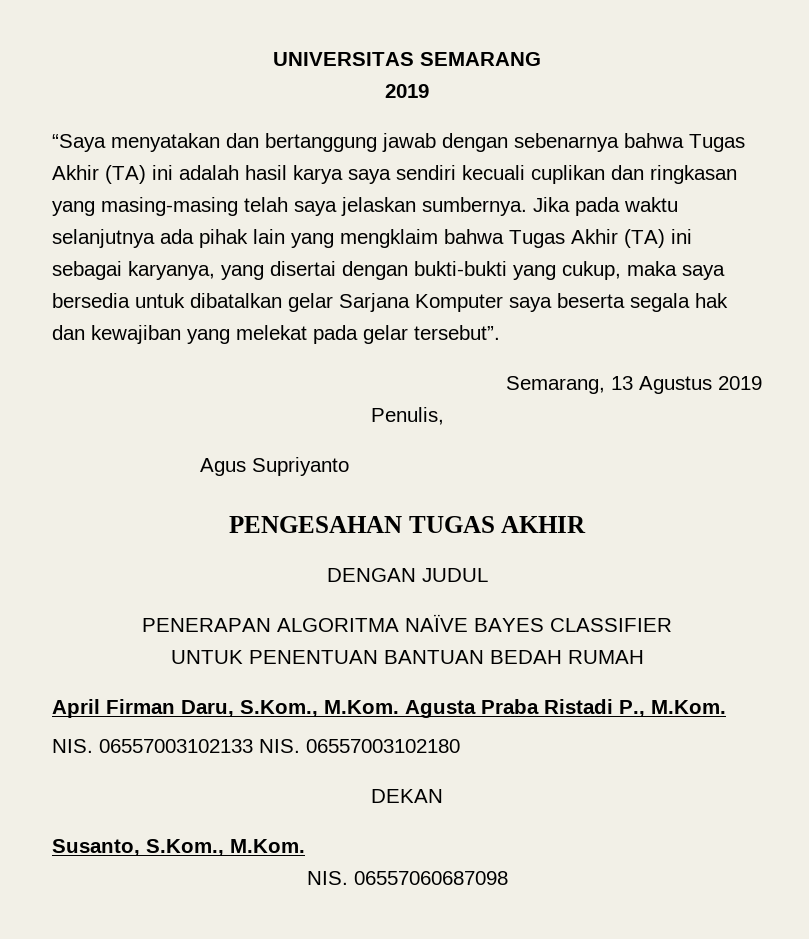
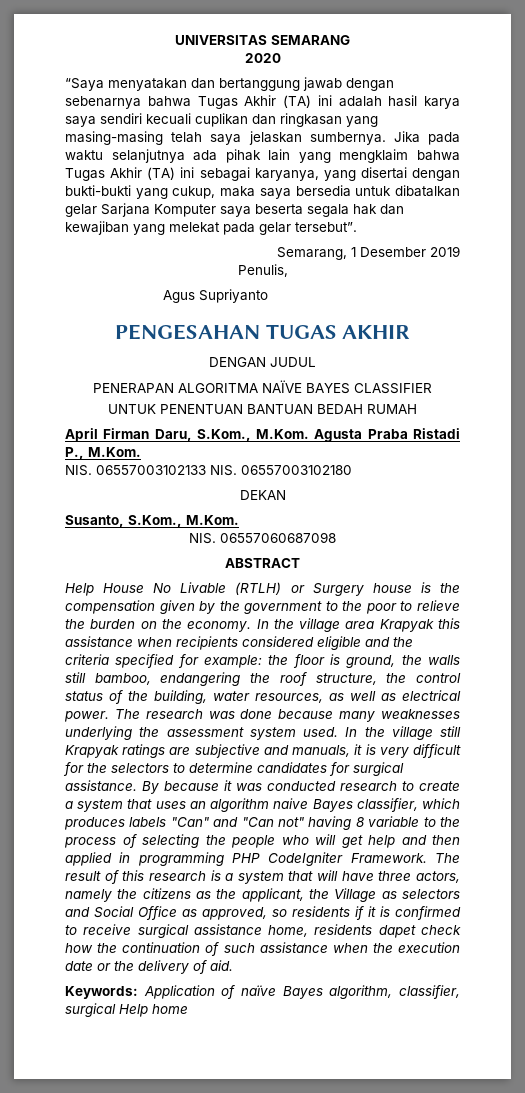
[385,84,429,98] 2019 -> [244,53,281,63] 2020
[611,376,712,394] 13 Agustus -> [351,247,426,257] 1 Desember
(508, 878) none -> [225,558,300,568] [65,582,460,596] [65,600,460,614] [65,618,461,632] [65,636,413,650] [65,654,460,668] [65,672,462,686] [65,690,461,704] [64,709,460,722] [65,726,461,740] [65,744,462,758] [63,762,404,776] [65,780,460,794] [65,798,461,812] [64,816,460,830] [64,834,460,848] [65,852,460,866] [65,870,460,884] [65,888,460,902] [65,906,461,920] [65,924,461,938] [65,942,460,956] [65,960,233,974] [65,985,460,999] [65,1003,188,1017] // ABSTRACT // Help House No Livable (RTLH) or Surgery house is the compensation given by the government to the poor to relieve the burden on the economy. In the village area Krapyak this assistance when recipients considered eligible and the criteria specified for example: the floor is ground, the walls still bamboo, endangering the roof structure, the control status of the building, water resources, as well as electrical power. The research was done because many weaknesses underlying the assessment system used. In the village still Krapyak ratings are subjective and manuals, it is very difficult for the selectors to determine candidates for surgical assistance. By because it was conducted research to create a system that uses an algorithm naive Bayes classifier, which produces labels "Can" and "Can not" having 8 variable to the process of selecting the people who will get help and then applied in programming PHP CodeIgniter Framework. The result of this research is a system that will have three actors, namely the citizens as the applicant, the Village as selectors and Social Office as approved, so residents if it is confirmed to receive surgical assistance home, residents dapet check how the continuation of such assistance when the execution date or the delivery of aid. // Keywords: Application of naïve Bayes algorithm, classifier, surgical Help home

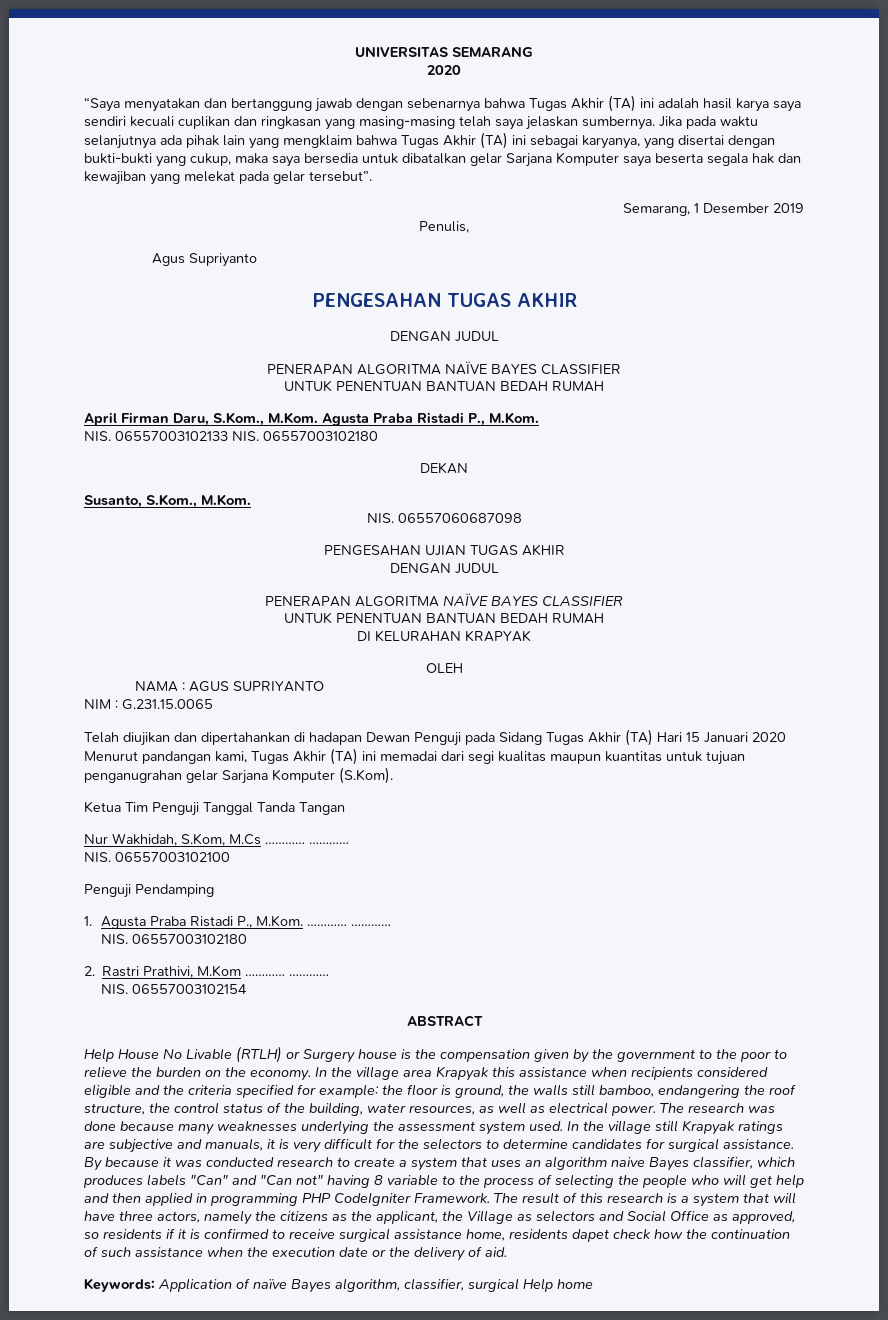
(336, 537) none -> [323,544,565,556] [389,563,499,574] [265,593,623,607] [284,612,604,624] [357,630,531,642] [425,663,463,673] [134,681,324,692] [84,699,213,710] [84,729,786,746] [84,748,745,765] [84,767,393,784] [84,801,345,816] [84,833,349,846] [84,852,230,862] [84,884,214,898] [84,915,391,929] [100,934,247,944] [84,965,330,978] [100,984,247,994] // PENGESAHAN UJIAN TUGAS AKHIR // DENGAN JUDUL // PENERAPAN ALGORITMA NAÏVE BAYES CLASSIFIER // UNTUK PENENTUAN BANTUAN BEDAH RUMAH // DI KELURAHAN KRAPYAK // OLEH // NAMA : AGUS SUPRIYANTO // NIM : G.231.15.0065 // Telah diujikan dan dipertahankan di hadapan Dewan Penguji pada Sidang Tugas Akhir (TA) Hari 15 Januari 2020 Menurut pandangan kami, Tugas Akhir (TA) ini memadai dari segi kualitas maupun kuantitas untuk tujuan penganugrahan gelar Sarjana Komputer (S.Kom). // Ketua Tim Penguji Tanggal Tanda Tangan // Nur Wakhidah, S.Kom, M.Cs ………… ………… // NIS. 06557003102100 // Penguji Pendamping // 1. Agusta Praba Ristadi P., M.Kom. ………… ………… // NIS. 06557003102180 // 2. Rastri Prathivi, M.Kom ………… ………… // NIS. 06557003102154

